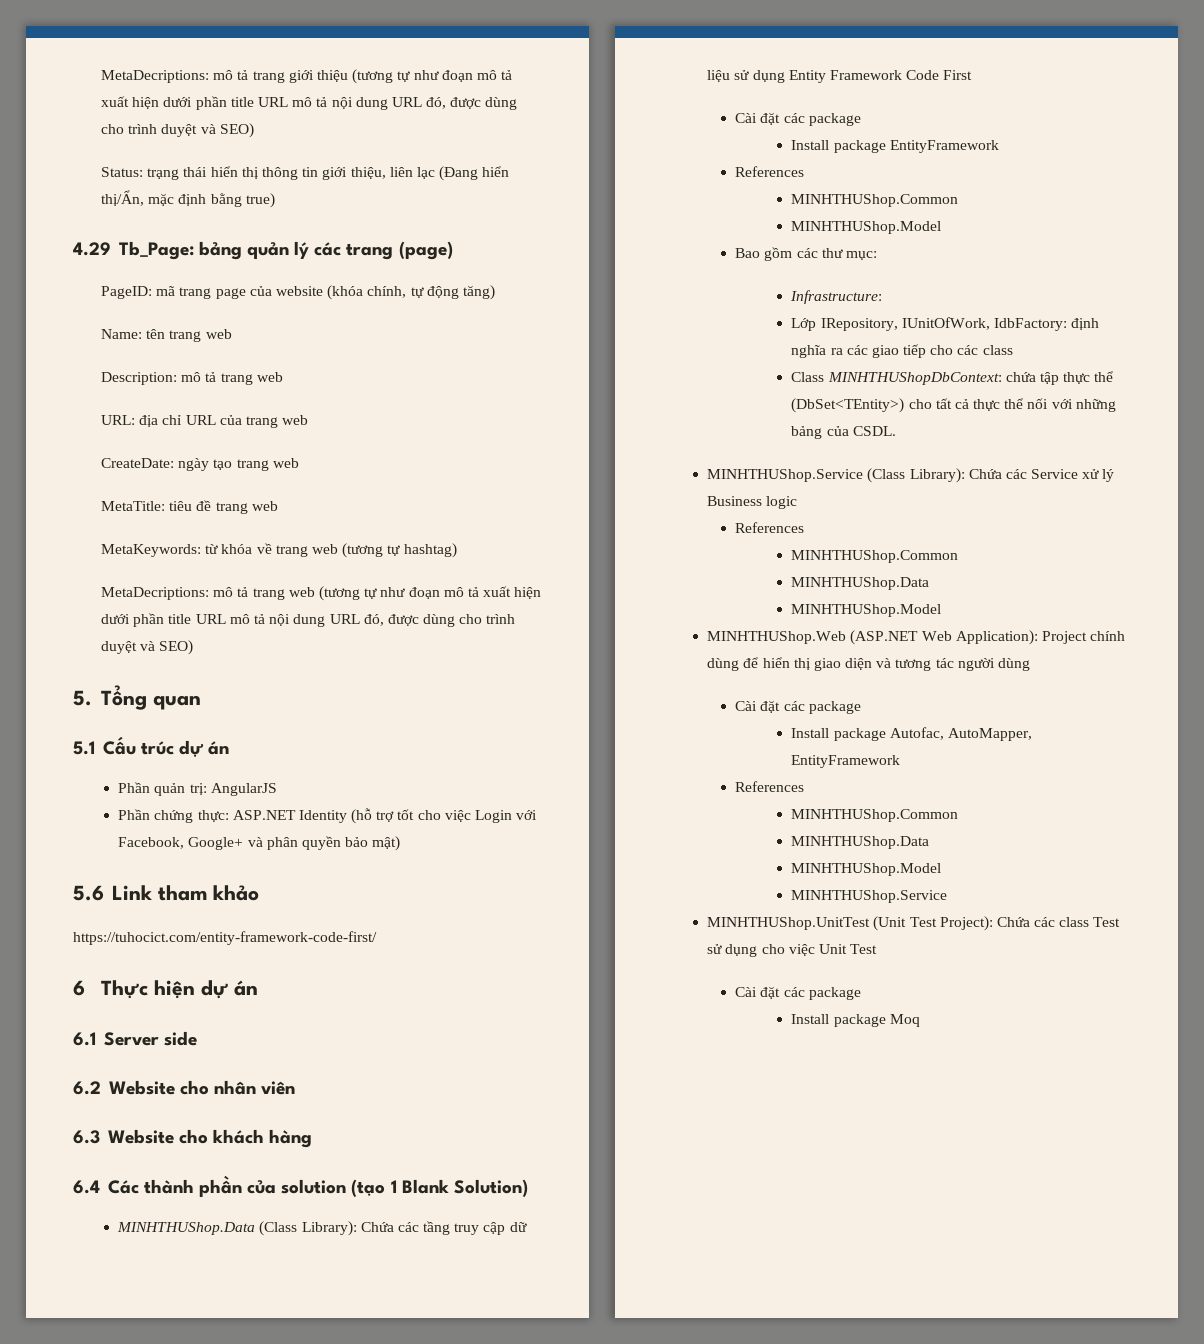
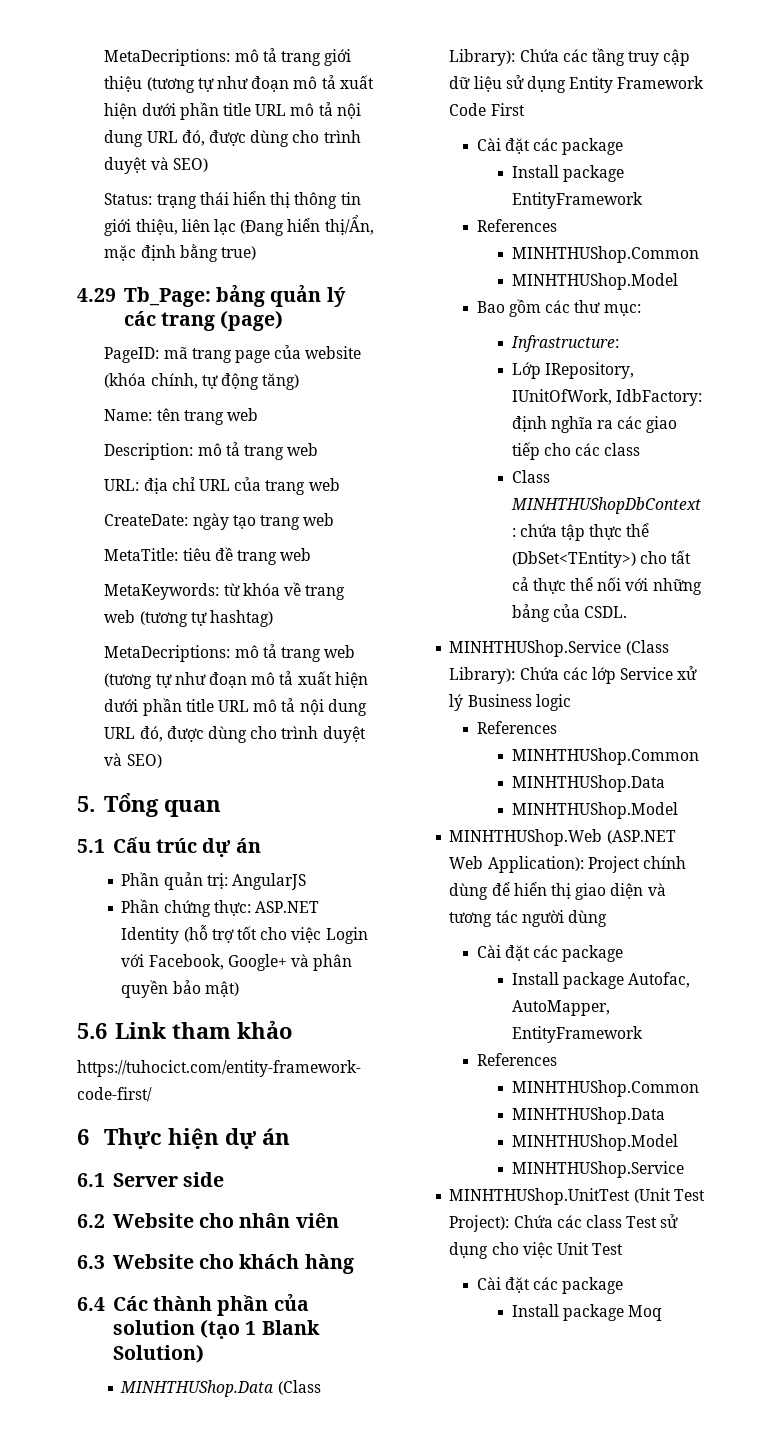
(1027, 474) none -> [592,667,617,684] lớp

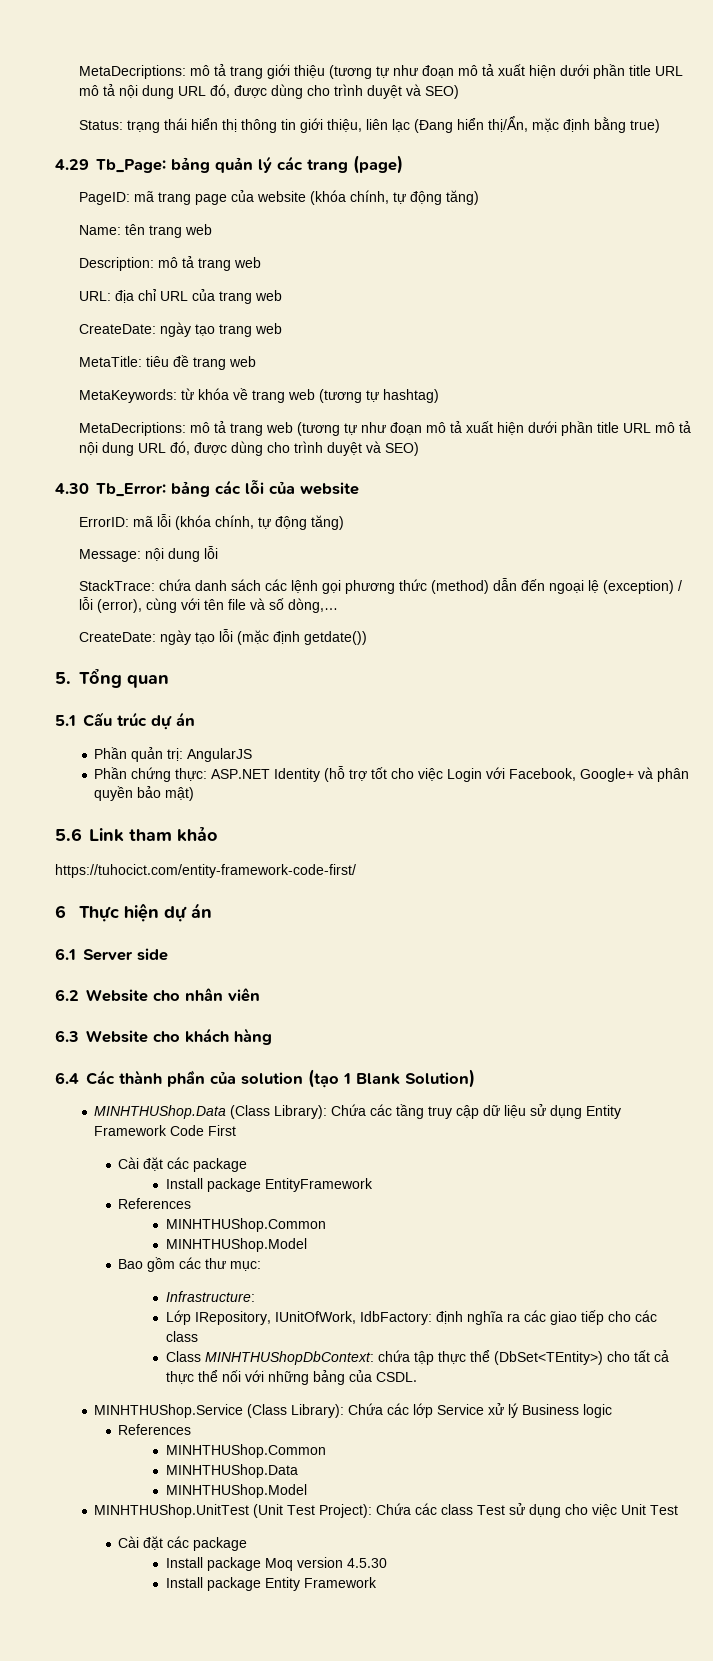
(162, 761) none -> [55,480,359,497] [78,514,344,530] [78,546,218,562] [78,578,682,594] [78,597,338,613] [78,629,367,645] // 4.30 Tb_Error: bảng các lỗi của website // ErrorID: mã lỗi (khóa chính, tự động tăng) // Message: nội dung lỗi // StackTrace: chứa danh sách các lệnh gọi phương thức (method) dẫn đến ngoại lệ (exception) / lỗi (error), cùng với tên file và số dòng,… // CreateDate: ngày tạo lỗi (mặc định getdate())
[449,829,676,846] [449,856,687,873] [449,882,666,900] [449,910,608,927] [476,945,624,962] [511,972,691,989] [511,1000,610,1016] [511,1026,643,1043] [476,1053,557,1066] [511,1080,699,1097] [511,1107,665,1124] [511,1134,678,1151] [511,1161,684,1178] // MINHTHUShop.Web (ASP.NET Web Application): Project chính dùng để hiển thị giao diện và tương tác người dùng // Cài đặt các package // Install package Autofac, AutoMapper, EntityFramework // References // MINHTHUShop.Common // MINHTHUShop.Data // MINHTHUShop.Model // MINHTHUShop.Service -> (308, 1491) none
(663, 1313) none -> [297,1557,388,1568] [166,1577,378,1591] version 4.5.30 // Install package Entity Framework

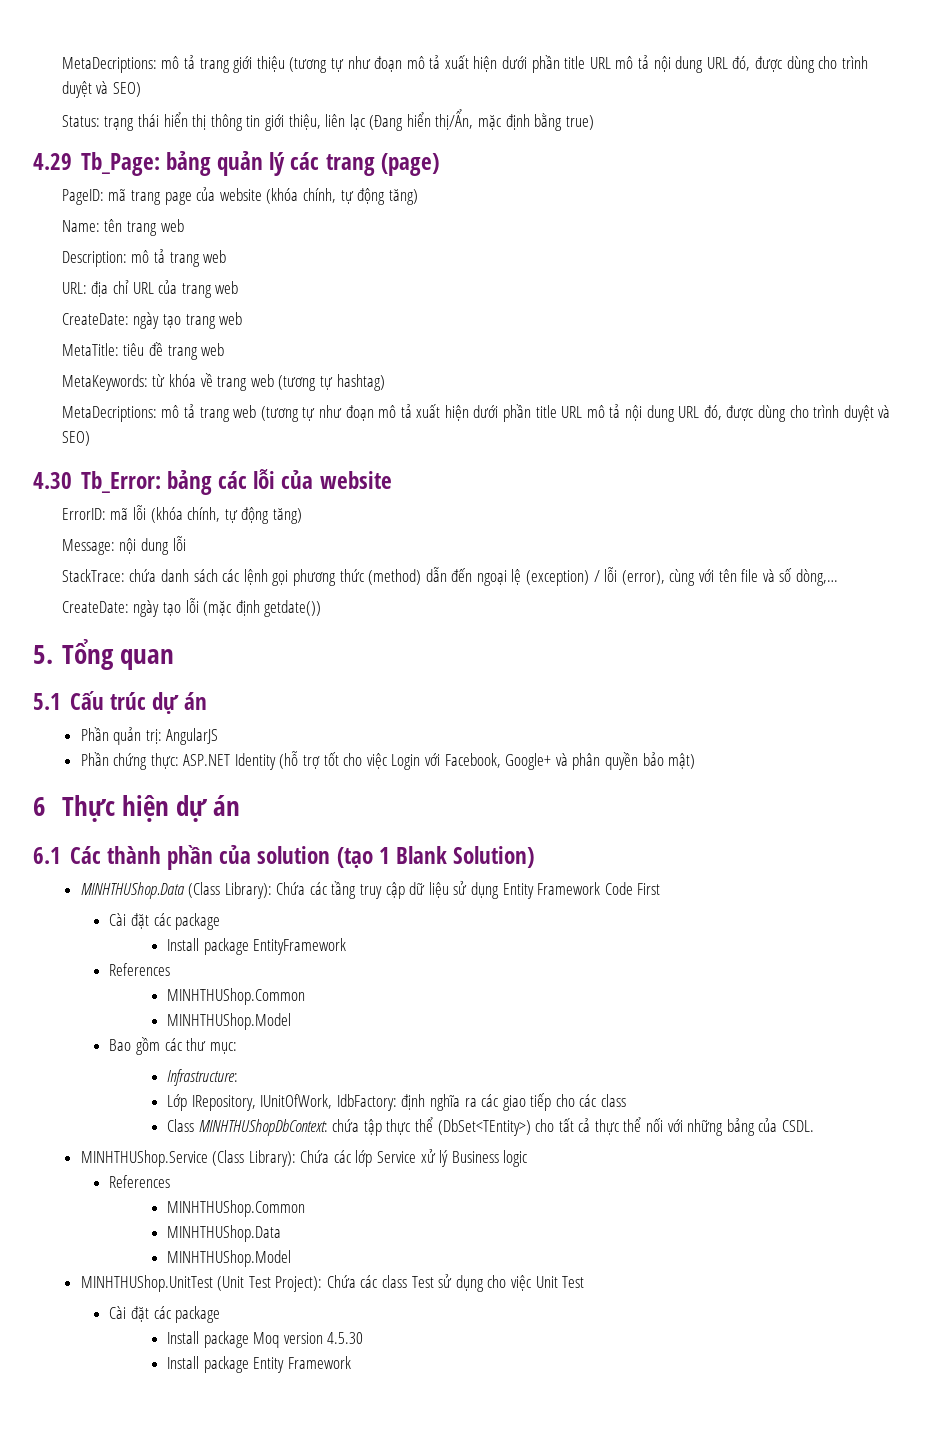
[55,827,218,842] [55,864,356,878] [55,903,212,922] [55,948,168,961] [55,988,260,1002] [55,1028,272,1045] [55,1072,79,1084] 5.6 Link tham khảo // https://tuhocict.com/entity-framework-code-first/ // 6 Thực hiện dự án // 6.1 Server side // 6.2 Website cho nhân viên // 6.3 Website cho khách hàng // 6.4 -> [33,795,241,822] [33,847,61,864] 6 Thực hiện dự án // 6.1

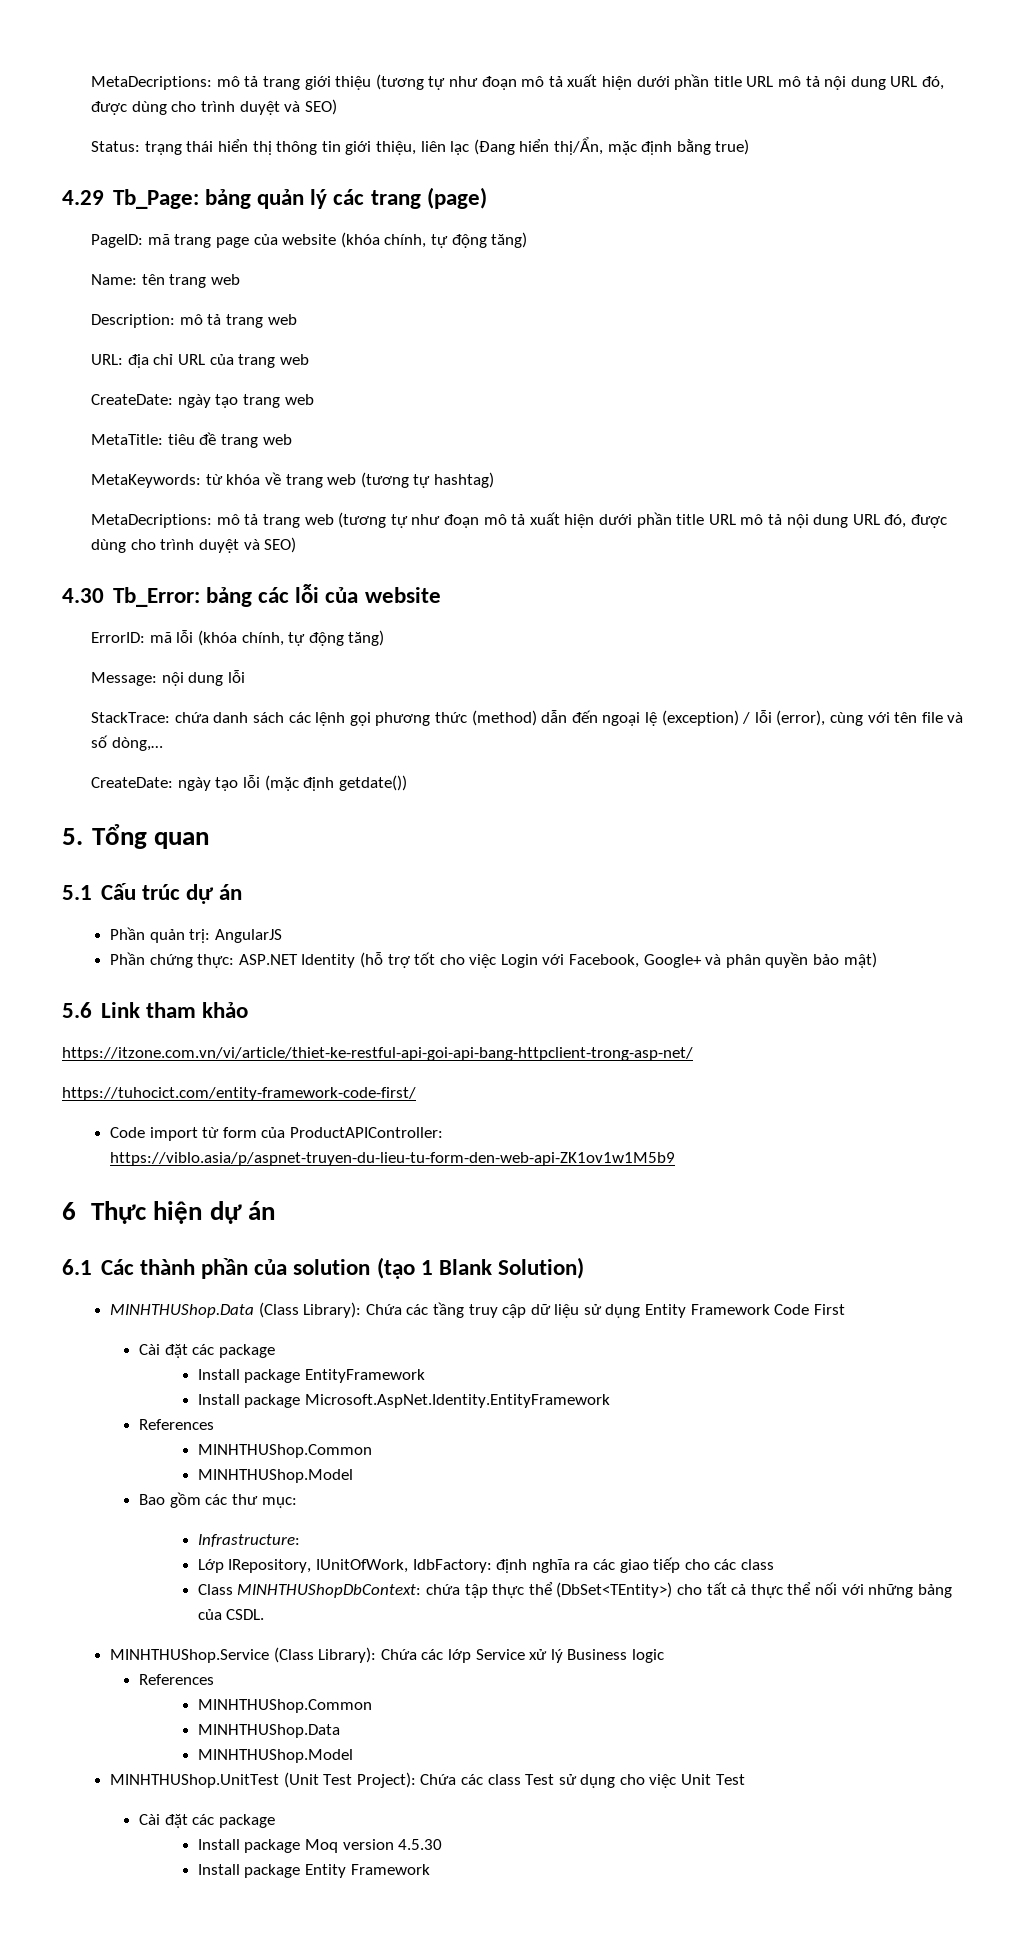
(696, 761) none -> [62,1002,248,1018] [62,1047,693,1061] [62,1087,416,1101] [109,1127,443,1141] [109,1152,675,1166] // 5.6 Link tham khảo // https://itzone.com.vn/vi/article/thiet-ke-restful-api-goi-api-bang-httpclient-trong-asp-net/ // https://tuhocict.com/entity-framework-code-first/ // Code import từ form của ProductAPIController: https://viblo.asia/p/aspnet-truyen-du-lieu-tu-form-den-web-api-ZK1ov1w1M5b9
(347, 946) none -> [197,1394,611,1408] // Install package Microsoft.AspNet.Identity.EntityFramework

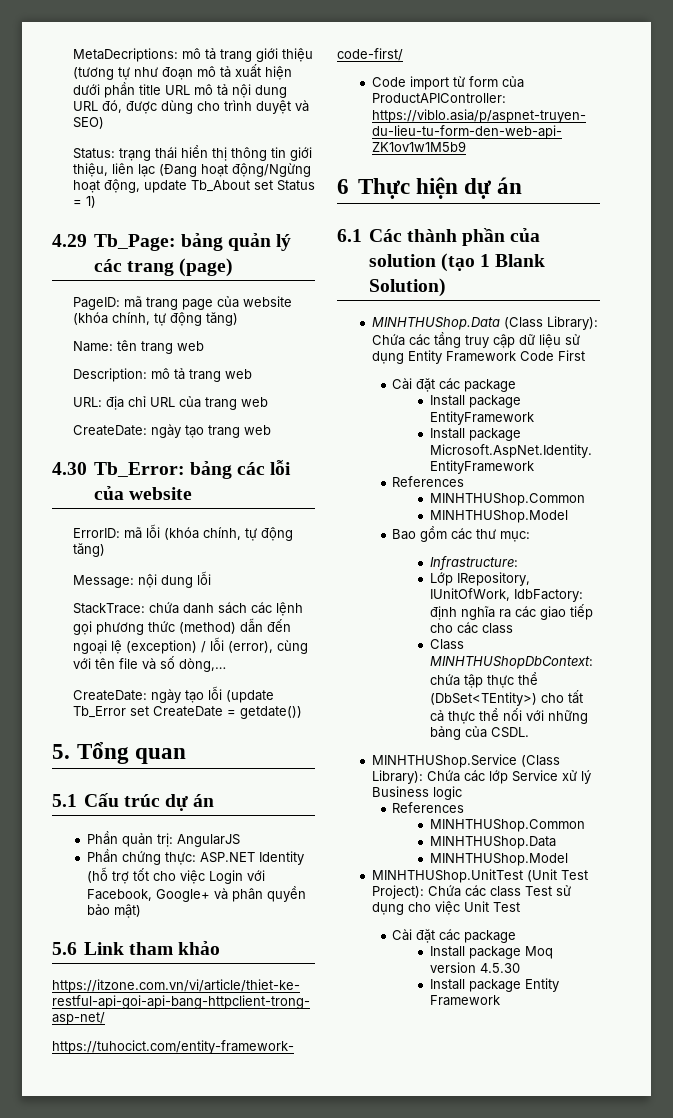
[519,137,750,155] hiển thị/Ẩn, mặc định bằng true) -> [200,163,311,177] [72,179,315,193] [72,196,96,208] hoạt động/Ngừng hoạt động, update Tb_About set Status = 1)
[91,432,292,448] [91,472,495,488] [91,512,947,528] [91,537,297,553] // MetaTitle: tiêu đề trang web // MetaKeywords: từ khóa về trang web (tương tự hashtag) // MetaDecriptions: mô tả trang web (tương tự như đoạn mô tả xuất hiện dưới phần title URL mô tả nội dung URL đó, được dùng cho trình duyệt và SEO) -> (271, 430) none
[264,775,335,791] (mặc định -> [225,690,274,703] [72,706,236,718] (update Tb_Error set CreateDate =

